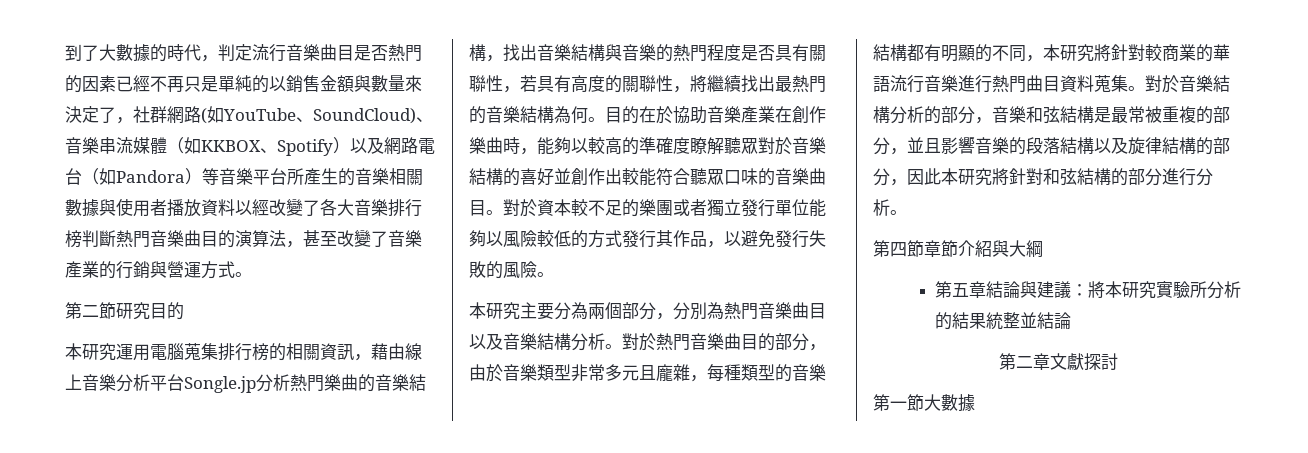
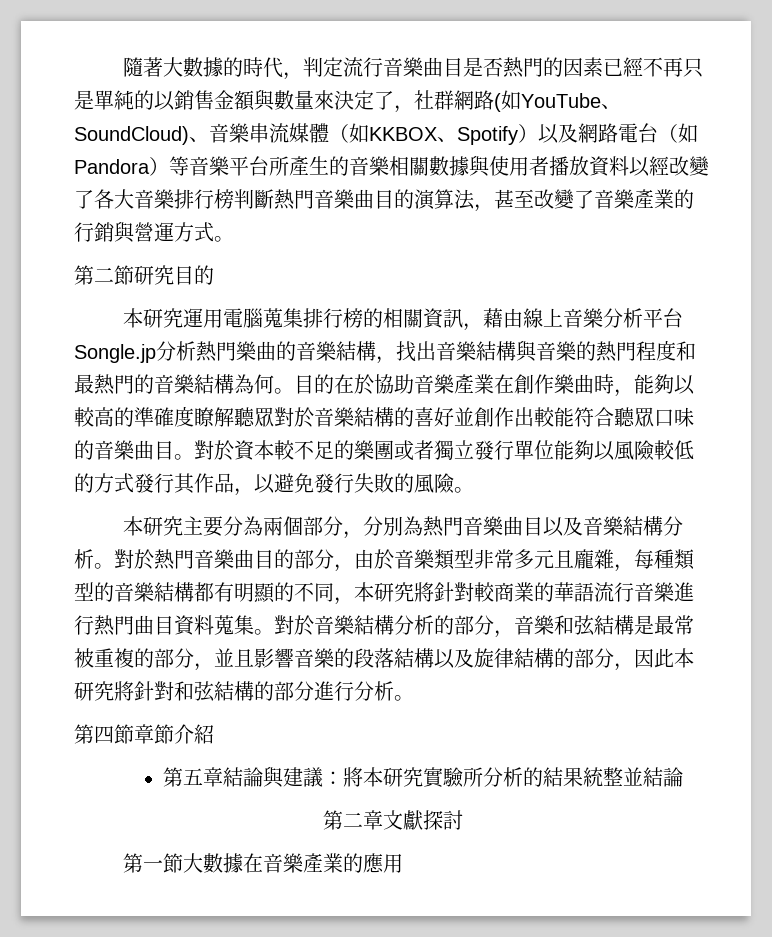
[65,44,99,61] 到了 -> [122,57,163,77] 隨著
[741,44,826,62] [469,75,775,93] 是否具有關聯性，若具有高度的關聯性，將繼續找出 -> [676,341,696,361] 和
[992,240,1043,257] 與大綱 -> (214, 734) none
(975, 403) none -> [242,853,403,873] 在音樂產業的應用

